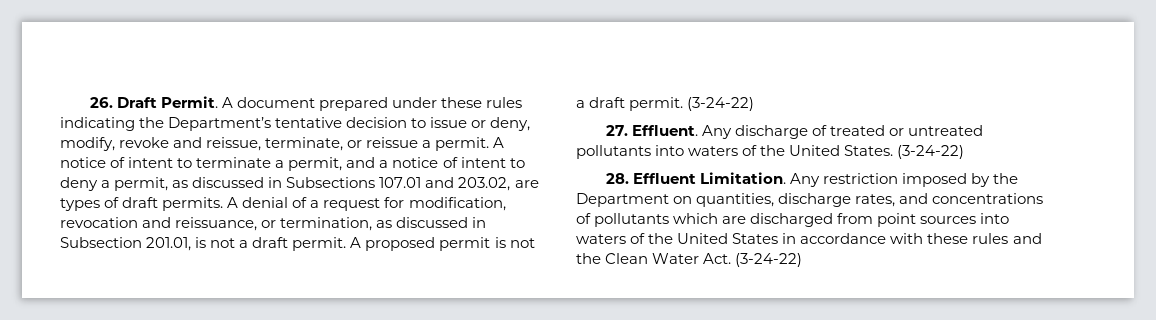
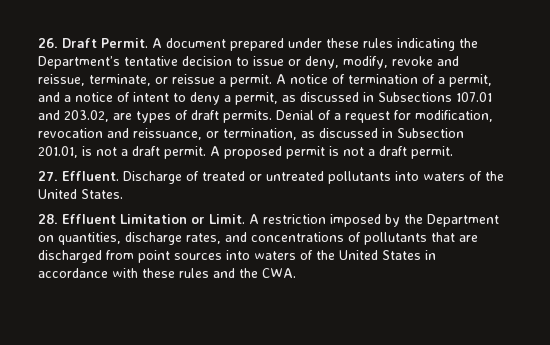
[128,157,272,168] intent to terminate -> [348,74,435,84] termination of
[227,197,289,208] A denial -> [276,110,314,120] Denial
[687,97,755,111] (3-24-22) -> (453, 152) none
[701,125,808,139] Any discharge -> [123,171,182,184] Discharge
[897,145,965,159] (3-24-22) -> (123, 194) none
[699,172,820,187] Limitation. Any -> [120,214,259,224] Limitation or Limit. A
[673,213,719,224] which -> [431,232,455,242] that
[605,253,803,267] Clean Water Act. (3-24-22) -> [262,268,296,278] CWA.

